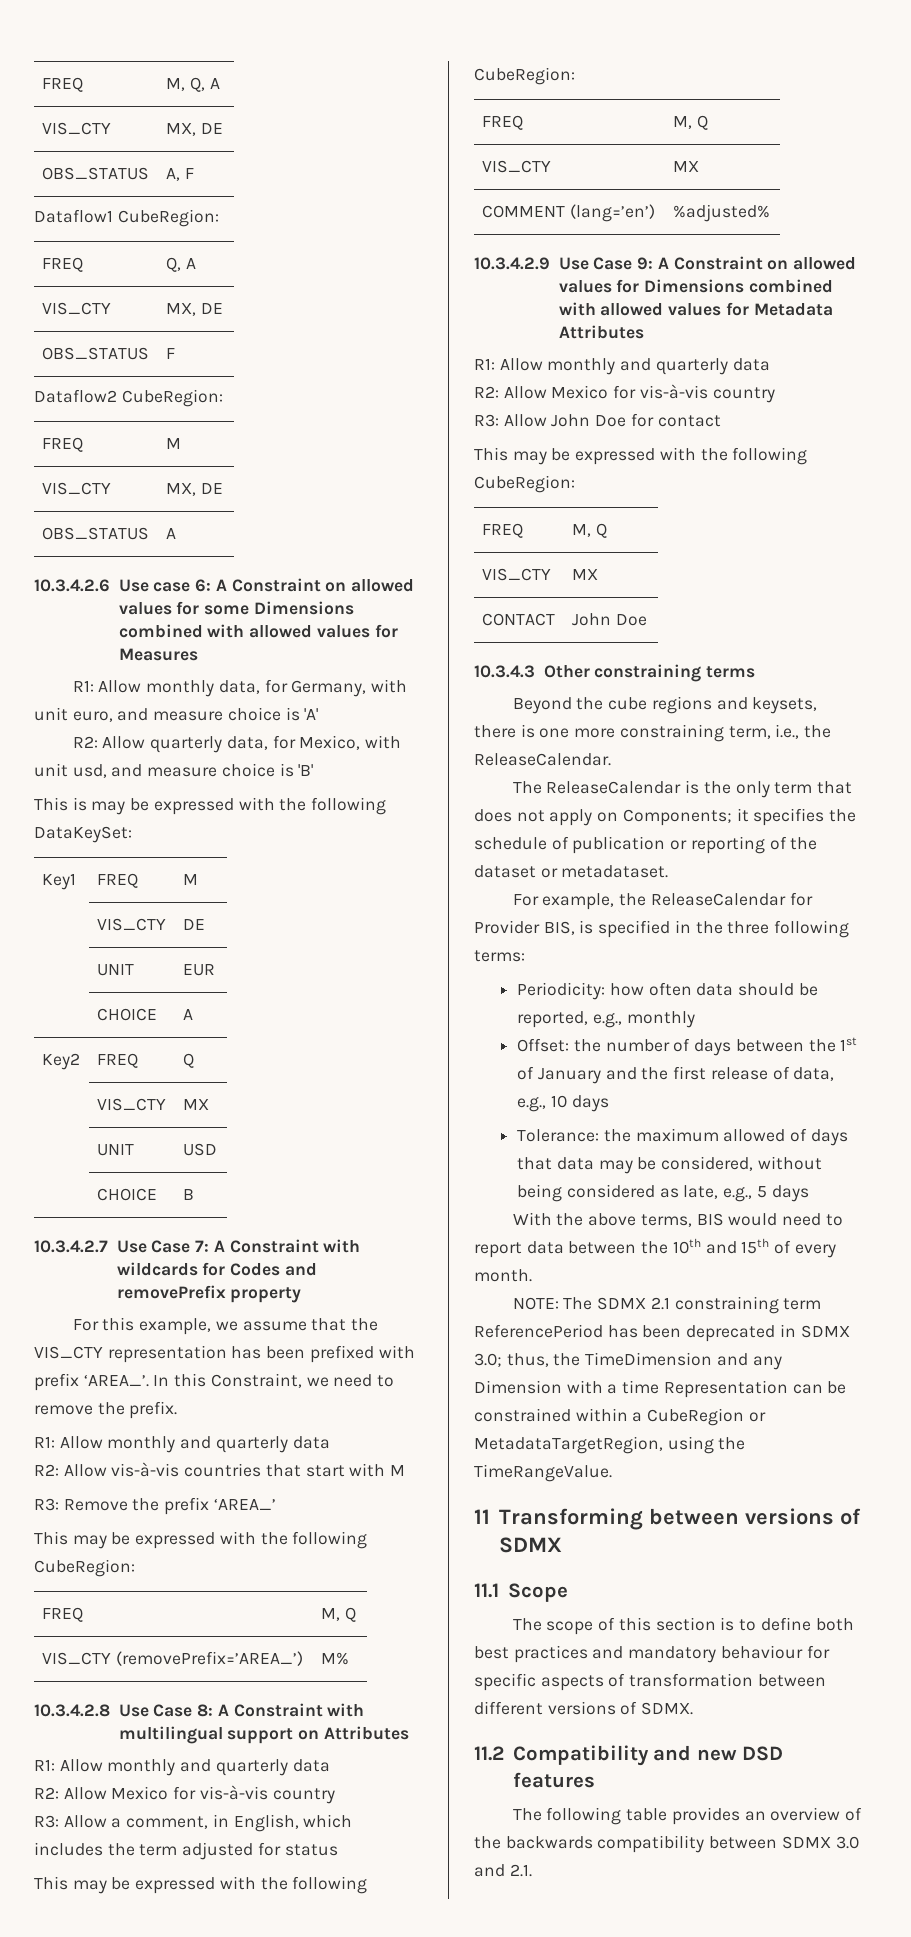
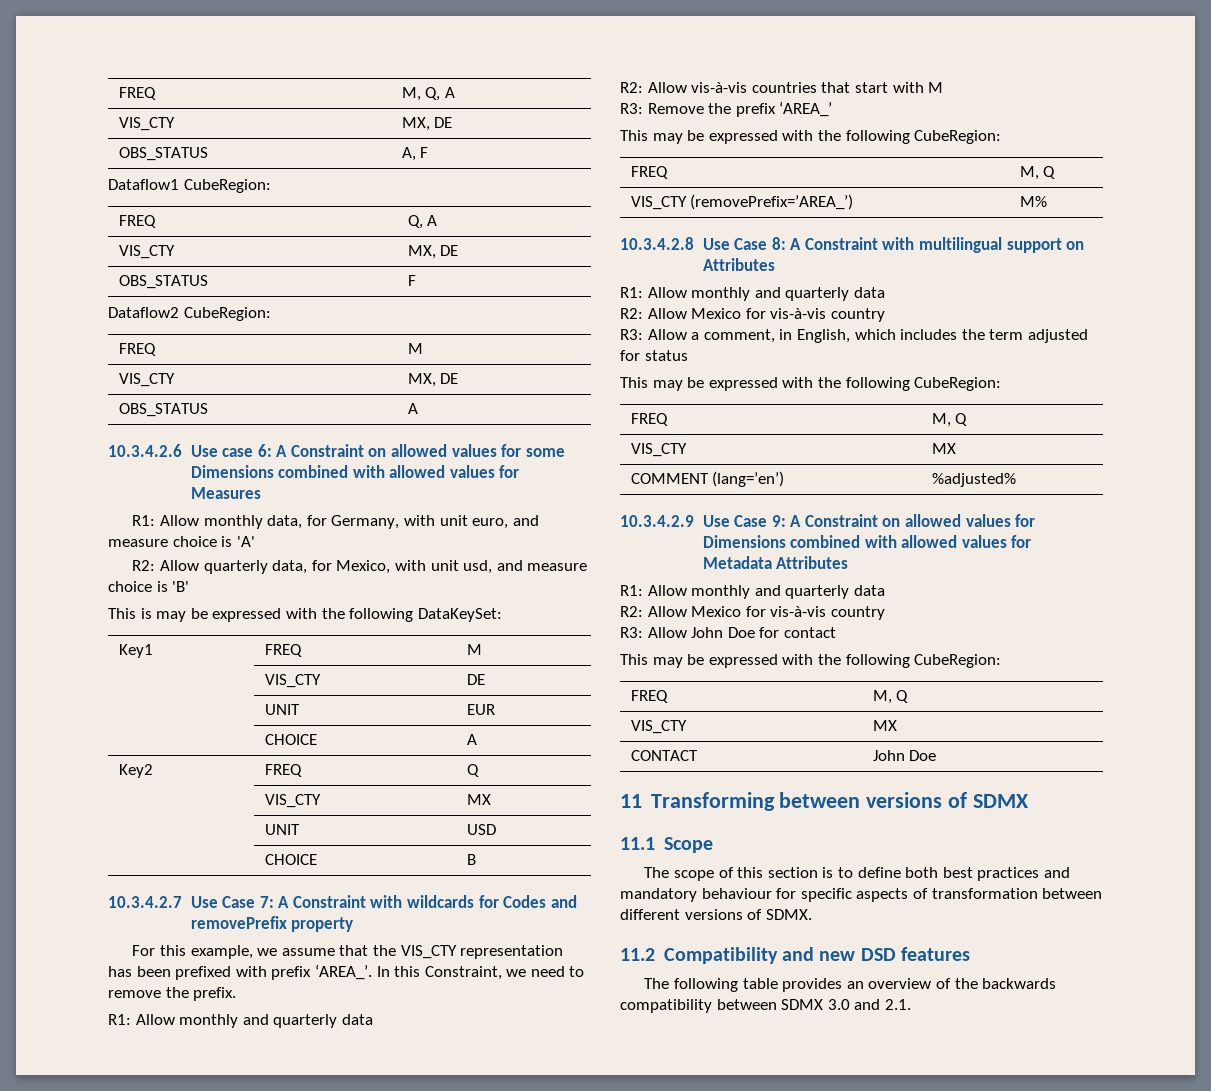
[474,664,756,682] [512,696,818,714] [474,724,832,742] [474,753,611,766] [512,780,853,798] [474,808,857,826] [474,836,818,854] [474,865,669,878] [512,892,813,910] [474,920,850,938] [474,950,525,962] [517,982,818,1000] [517,1011,695,1028] [517,1037,858,1056] [517,1066,835,1084] [517,1095,609,1112] [517,1128,848,1146] [517,1156,822,1174] [517,1184,809,1202] [512,1212,843,1227] [474,1238,836,1258] [474,1269,532,1282] [512,1296,822,1314] [474,1324,850,1342] [474,1352,782,1370] [474,1380,847,1398] [474,1408,766,1426] [474,1436,746,1454] [474,1464,612,1482] // 10.3.4.3 Other constraining terms // Beyond the cube regions and keysets, there is one more constraining term, i.e., the ReleaseCalendar. // The ReleaseCalendar is the only term that does not apply on Components; it specifies the schedule of publication or reporting of the dataset or metadataset. // For example, the ReleaseCalendar for Provider BIS, is specified in the three following terms: // Periodicity: how often data should be reported, e.g., monthly // Offset: the number of days between the 1st of January and the first release of data, e.g., 10 days // Tolerance: the maximum allowed of days that data may be considered, without being considered as late, e.g., 5 days // With the above terms, BIS would need to report data between the 10th and 15th of every month. // NOTE: The SDMX 2.1 constraining term ReferencePeriod has been deprecated in SDMX 3.0; thus, the TimeDimension and any Dimension with a time Representation can be constrained within a CubeRegion or MetadataTargetRegion, using the TimeRangeValue. -> (937, 755) none

